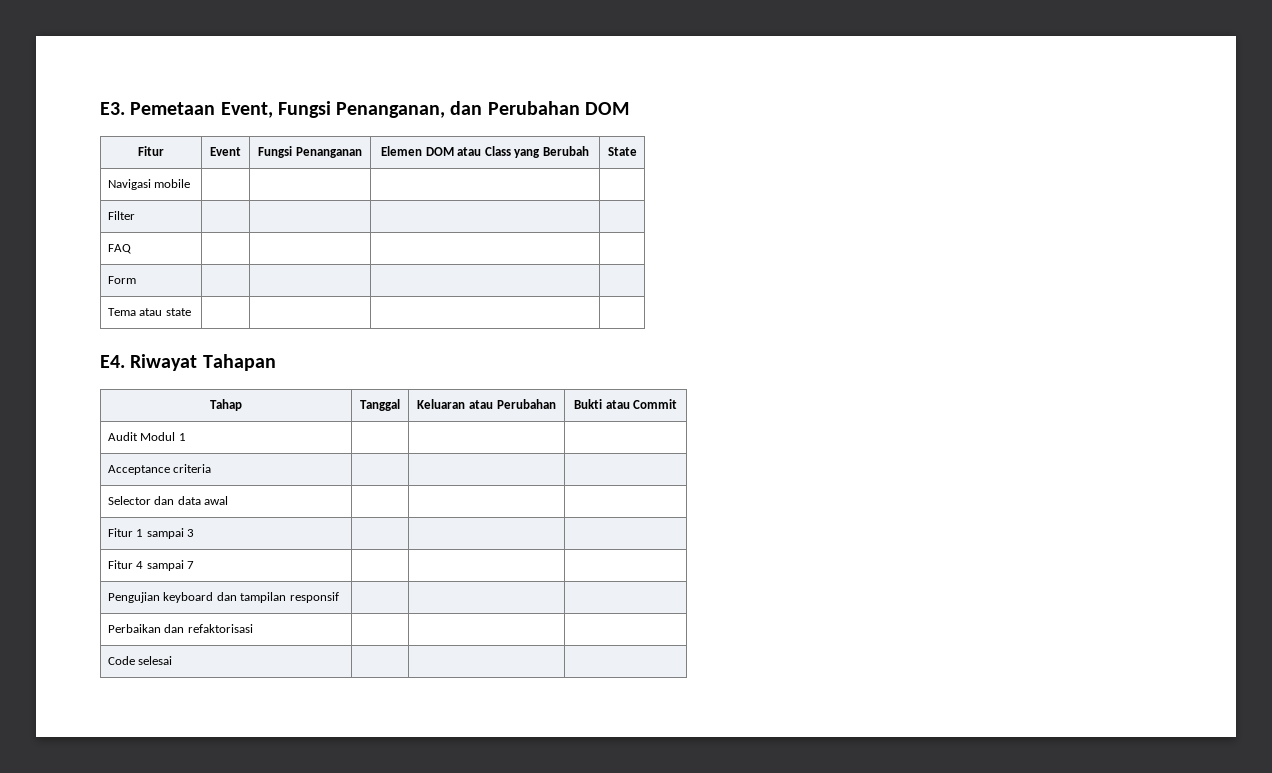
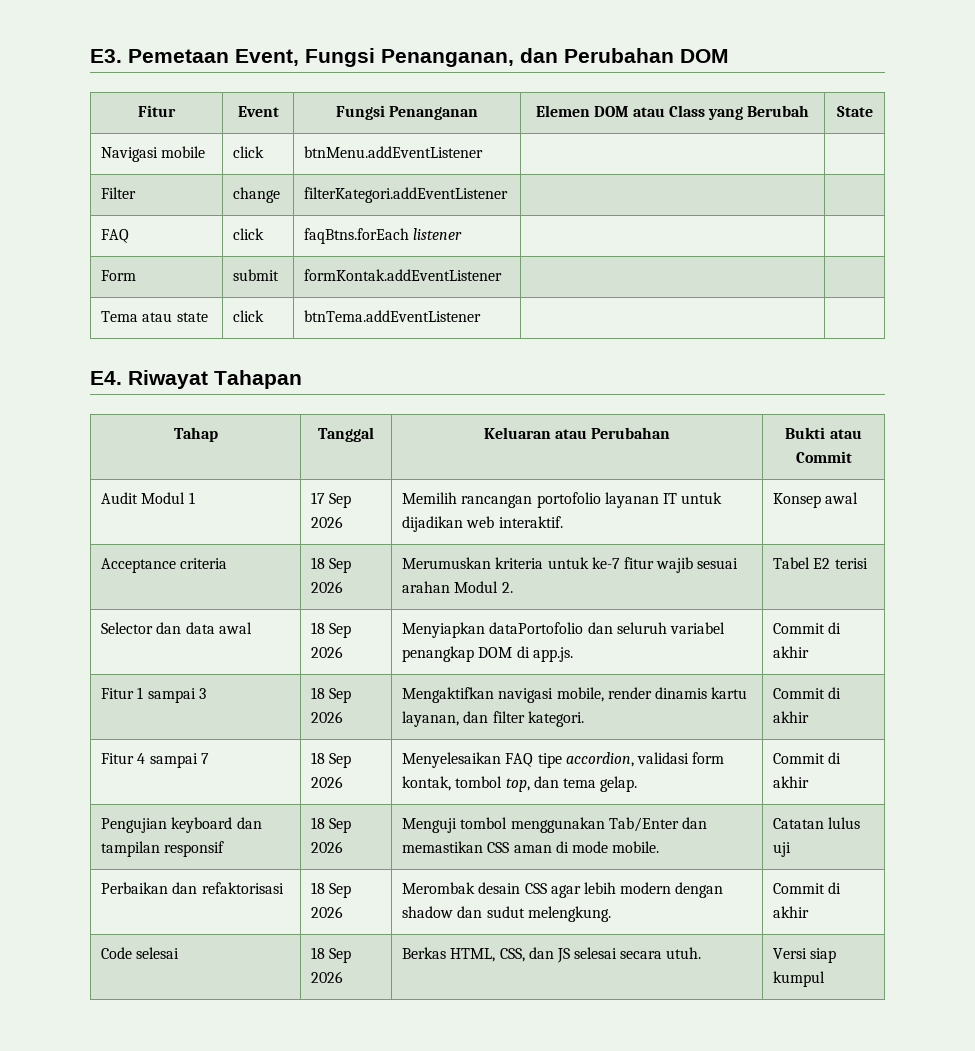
(191, 183) | -> [233,146,265,158] [304,146,484,158] click | btnMenu.addEventListener
(135, 215) | -> [233,187,281,203] [304,187,509,203] change | filterKategori.addEventListener
(131, 249) | -> [233,228,265,240] [304,228,463,244] click | faqBtns.forEach listener
(136, 280) | -> [233,269,280,281] [304,269,503,281] submit | formKontak.addEventListener
(191, 312) | -> [233,310,265,322] [304,310,482,322] click | btnTema.addEventListener
[107,464,212,475] [107,496,229,505] [107,528,195,539] [107,560,195,571] | | // Acceptance criteria | | | // Selector dan data awal | | | // Fitur 1 sampai 3 | | | // Fitur 4 sampai 7 | | | -> [311,492,352,508] [311,516,344,528] [402,492,723,508] [402,516,563,532] [773,492,859,508] [101,558,228,573] [311,557,352,573] [311,581,344,593] [402,557,739,573] [402,581,513,593] [773,557,868,569] [101,622,252,634] [311,622,352,638] [311,646,344,658] [402,622,725,638] [402,646,573,662] [773,622,842,634] [773,646,810,658] [101,687,206,703] [311,687,352,703] [311,711,344,723] [402,687,748,703] [402,711,584,727] [773,687,842,699] [773,711,810,723] [101,753,209,768] [311,752,352,768] [311,776,344,788] [402,752,725,768] [402,776,638,792] [773,752,842,764] [773,776,810,788] 17 Sep 2026 | Memilih rancangan portofolio layanan IT untuk dijadikan web interaktif. | Konsep awal // Acceptance criteria | 18 Sep 2026 | Merumuskan kriteria untuk ke-7 fitur wajib sesuai arahan Modul 2. | Tabel E2 terisi // Selector dan data awal | 18 Sep 2026 | Menyiapkan dataPortofolio dan seluruh variabel penangkap DOM di app.js. | Commit di akhir // Fitur 1 sampai 3 | 18 Sep 2026 | Mengaktifkan navigasi mobile, render dinamis kartu layanan, dan filter kategori. | Commit di akhir // Fitur 4 sampai 7 | 18 Sep 2026 | Menyelesaikan FAQ tipe accordion, validasi form kontak, tombol top, dan tema gelap. | Commit di akhir
[107,624,253,633] [107,656,173,665] | | // Perbaikan dan refaktorisasi | | | // Code selesai | | | -> [311,817,352,833] [311,841,344,853] [402,817,707,833] [402,841,660,853] [773,817,861,829] [773,842,792,857] [101,882,284,894] [311,882,352,898] [311,906,344,918] [402,882,724,898] [402,906,611,922] [773,882,842,894] [773,906,810,918] [101,947,180,959] [311,947,352,963] [311,971,344,983] [402,947,702,963] [773,948,837,963] [773,971,826,987] 18 Sep 2026 | Menguji tombol menggunakan Tab/Enter dan memastikan CSS aman di mode mobile. | Catatan lulus uji // Perbaikan dan refaktorisasi | 18 Sep 2026 | Merombak desain CSS agar lebih modern dengan shadow dan sudut melengkung. | Commit di akhir // Code selesai | 18 Sep 2026 | Berkas HTML, CSS, dan JS selesai secara utuh. | Versi siap kumpul

